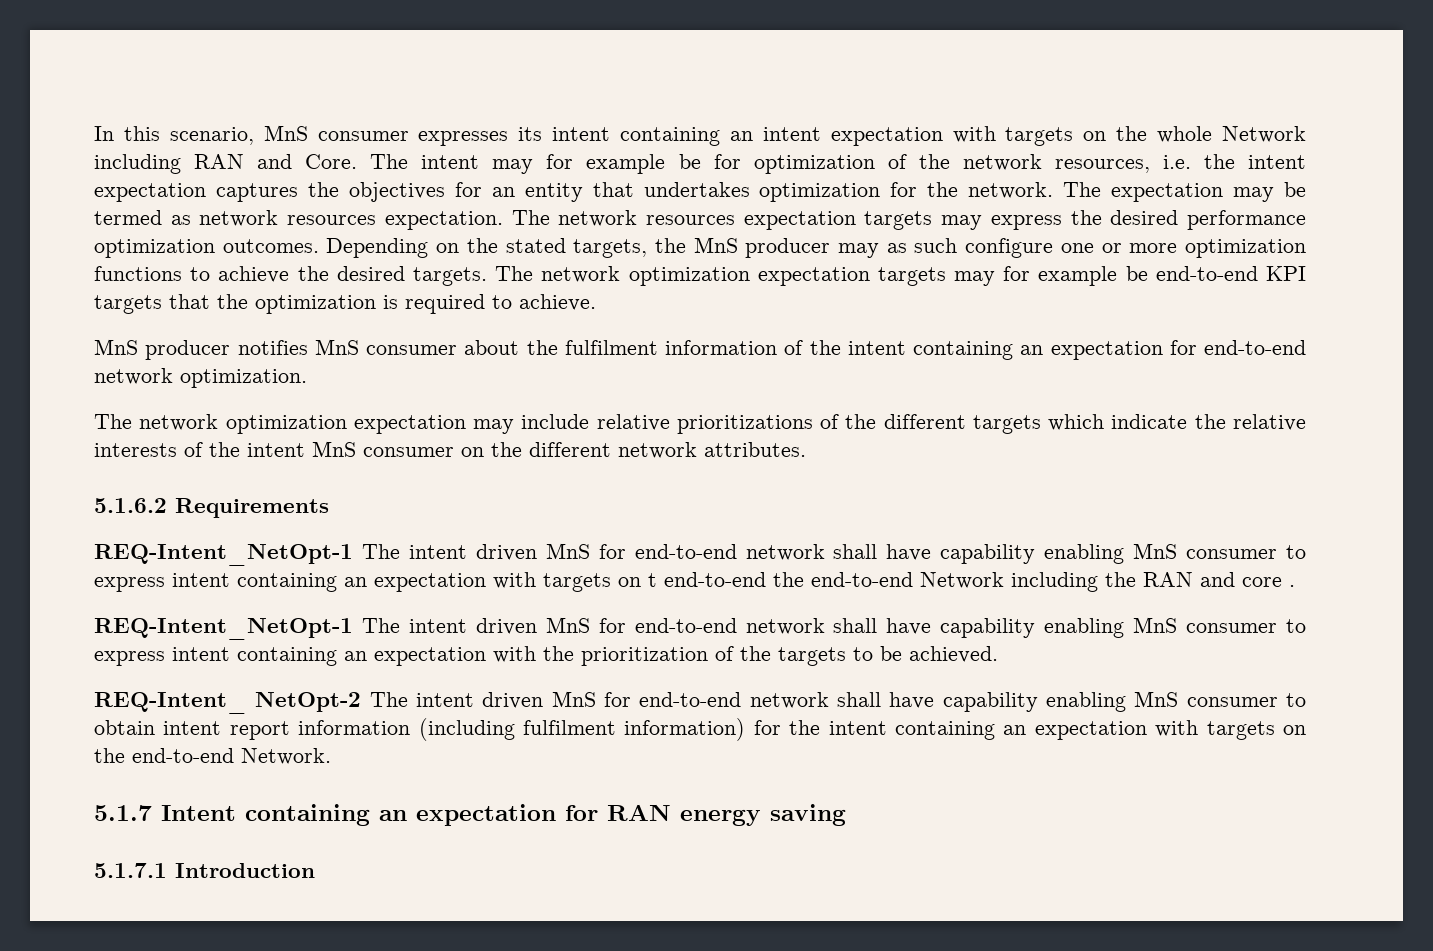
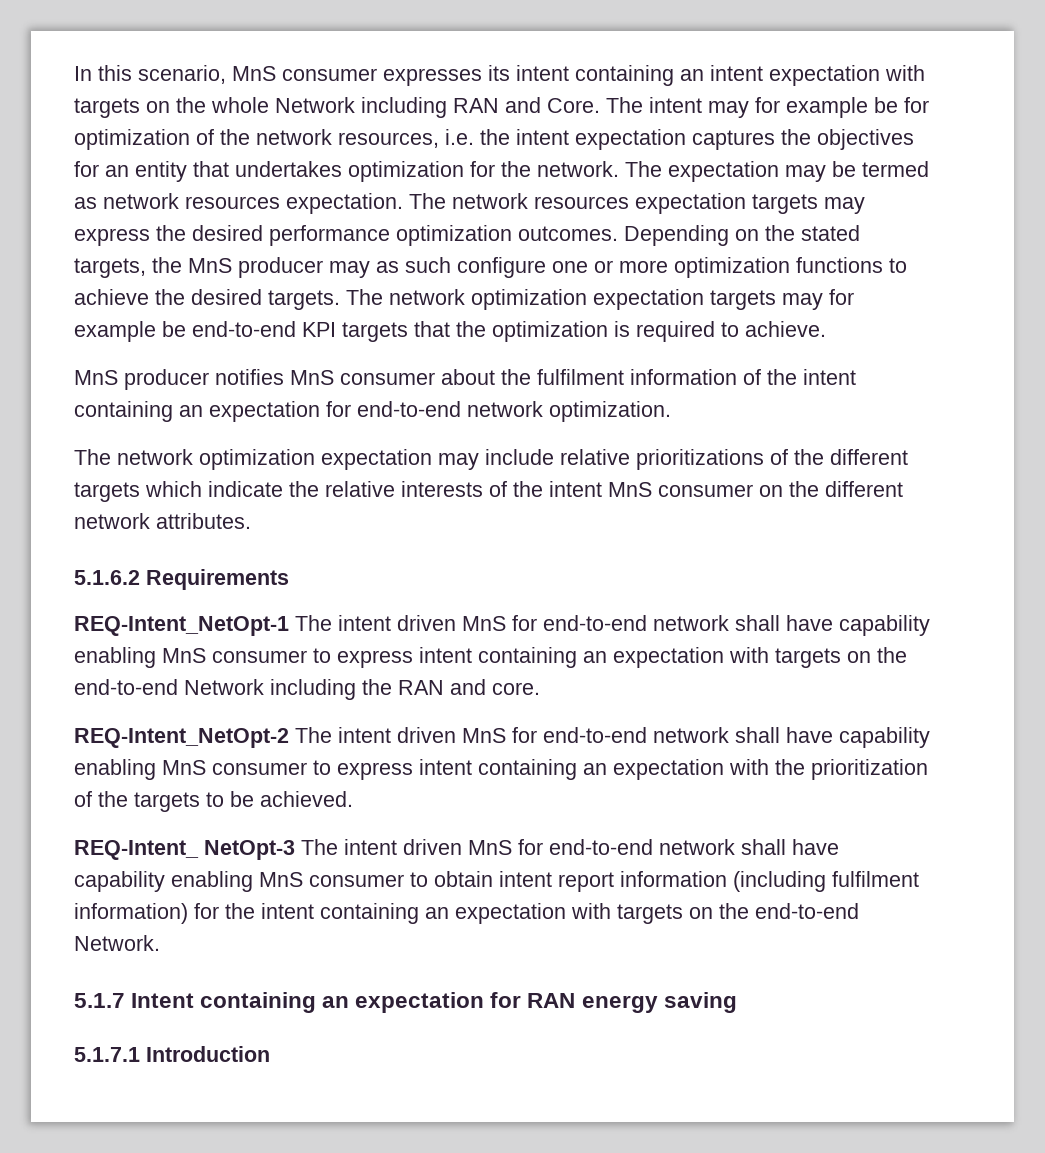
[648,572,766,587] t end-to-end -> (871, 657) none
[1242,577,1295,587] [94,618,353,640] core . // REQ-Intent_NetOpt-1 -> [492,682,540,695] [74,728,289,748] core. // REQ-Intent_NetOpt-2
[255,692,362,712] NetOpt-2 -> [204,840,295,860] NetOpt-3

